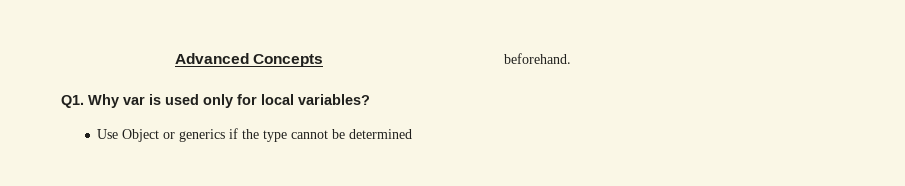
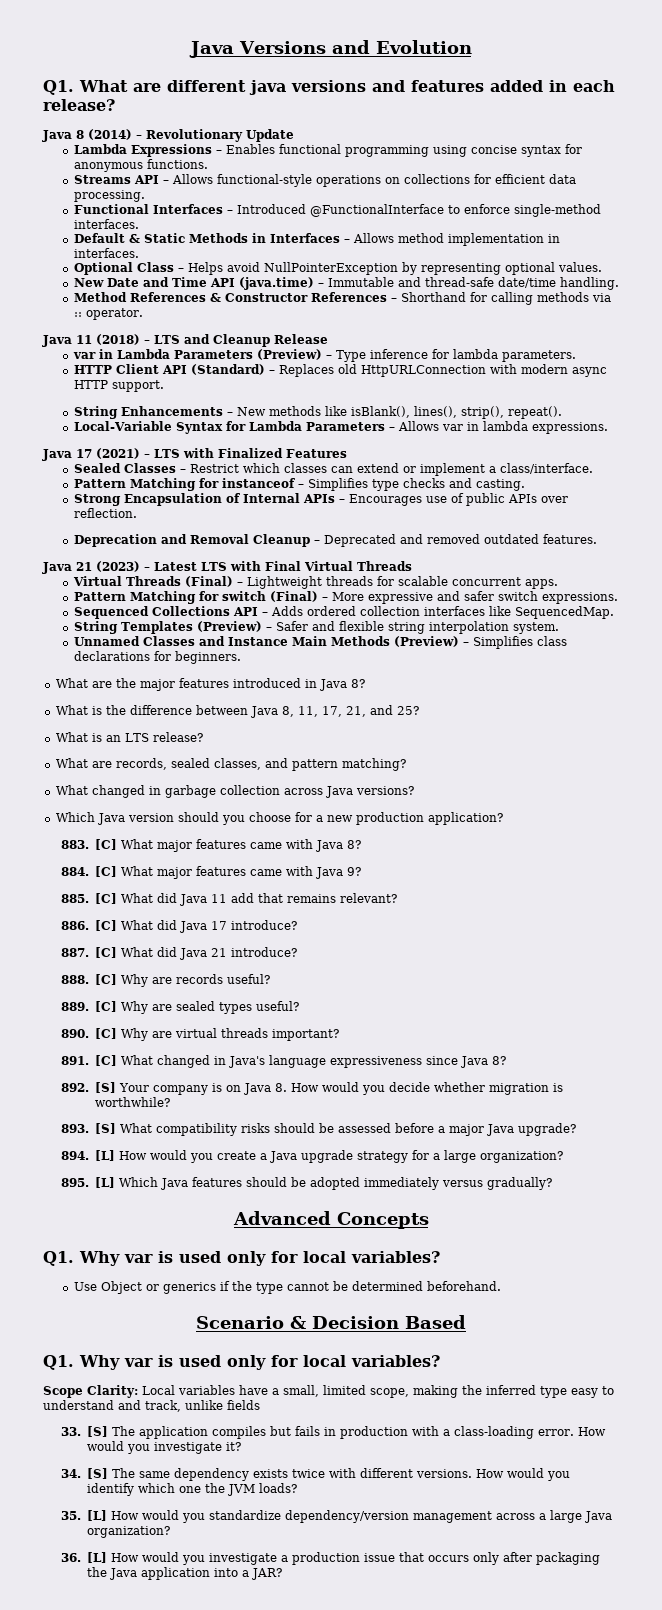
(174, 58) none -> [188,40,472,58] [43,80,615,95] [43,99,115,111] [42,129,294,142] [73,144,582,157] [73,159,208,172] [73,174,576,187] [73,190,145,202] [73,204,601,217] [73,219,139,229] [73,233,560,246] [73,248,139,258] [73,262,602,275] [73,277,619,290] [73,292,611,305] [73,308,143,320] [42,334,328,347] [72,349,576,362] [73,364,607,377] [73,380,164,392] [73,406,562,419] [73,421,608,434] [42,448,347,461] [73,463,593,476] [73,478,525,491] [73,493,568,506] [73,508,137,518] [73,534,597,547] [42,561,412,574] [72,576,558,589] [73,591,618,604] [73,606,614,619] [73,621,559,634] [73,636,567,649] [73,651,241,664] [55,678,365,691] [55,705,419,718] [55,732,203,742] [55,758,406,771] [55,785,414,798] [55,812,503,825] [61,839,361,852] [61,866,361,879] [61,893,397,906] [61,920,297,933] [61,947,297,960] [61,974,270,987] [61,1001,299,1014] [61,1028,339,1041] [61,1055,506,1068] [61,1082,563,1095] [94,1097,170,1107] [61,1123,576,1136] [61,1150,563,1163] [61,1177,552,1190] Java Versions and Evolution // Q1. What are different java versions and features added in each release? // Java 8 (2014) – Revolutionary Update // Lambda Expressions – Enables functional programming using concise syntax for anonymous functions. // Streams API – Allows functional-style operations on collections for efficient data processing. // Functional Interfaces – Introduced @FunctionalInterface to enforce single-method interfaces. // Default & Static Methods in Interfaces – Allows method implementation in interfaces. // Optional Class – Helps avoid NullPointerException by representing optional values. // New Date and Time API (java.time) – Immutable and thread-safe date/time handling. // Method References & Constructor References – Shorthand for calling methods via :: operator. // Java 11 (2018) – LTS and Cleanup Release // var in Lambda Parameters (Preview) – Type inference for lambda parameters. // HTTP Client API (Standard) – Replaces old HttpURLConnection with modern async HTTP support. // String Enhancements – New methods like isBlank(), lines(), strip(), repeat(). // Local-Variable Syntax for Lambda Parameters – Allows var in lambda expressions. // Java 17 (2021) – LTS with Finalized Features // Sealed Classes – Restrict which classes can extend or implement a class/interface. // Pattern Matching for instanceof – Simplifies type checks and casting. // Strong Encapsulation of Internal APIs – Encourages use of public APIs over reflection. // Deprecation and Removal Cleanup – Deprecated and removed outdated features. // Java 21 (2023) – Latest LTS with Final Virtual Threads // Virtual Threads (Final) – Lightweight threads for scalable concurrent apps. // Pattern Matching for switch (Final) – More expressive and safer switch expressions. // Sequenced Collections API – Adds ordered collection interfaces like SequencedMap. // String Templates (Preview) – Safer and flexible string interpolation system. // Unnamed Classes and Instance Main Methods (Preview) – Simplifies class declarations for beginners. // What are the major features introduced in Java 8? // What is the difference between Java 8, 11, 17, 21, and 25? // What is an LTS release? // What are records, sealed classes, and pattern matching? // What changed in garbage collection across Java versions? // Which Java version should you choose for a new production application? // 883. [C] What major features came with Java 8? // 884. [C] What major features came with Java 9? // 885. [C] What did Java 11 add that remains relevant? // 886. [C] What did Java 17 introduce? // 887. [C] What did Java 21 introduce? // 888. [C] Why are records useful? // 889. [C] Why are sealed types useful? // 890. [C] Why are virtual threads important? // 891. [C] What changed in Java's language expressiveness since Java 8? // 892. [S] Your company is on Java 8. How would you decide whether migration is worthwhile? // 893. [S] What compatibility risks should be assessed before a major Java upgrade? // 894. [L] How would you create a Java upgrade strategy for a large organization? // 895. [L] Which Java features should be adopted immediately versus gradually? //
(572, 58) none -> [196,1315,466,1329] [43,1355,440,1370] [43,1385,614,1398] [43,1400,260,1412] [61,1426,606,1439] [86,1441,241,1454] [61,1468,570,1481] [86,1483,297,1496] [61,1510,612,1523] [86,1526,170,1538] [61,1552,600,1565] [86,1567,282,1580] // Scenario & Decision Based // Q1. Why var is used only for local variables? // Scope Clarity: Local variables have a small, limited scope, making the inferred type easy to understand and track, unlike fields // 33. [S] The application compiles but fails in production with a class-loading error. How would you investigate it? // 34. [S] The same dependency exists twice with different versions. How would you identify which one the JVM loads? // 35. [L] How would you standardize dependency/version management across a large Java organization? // 36. [L] How would you investigate a production issue that occurs only after packaging the Java application into a JAR?

